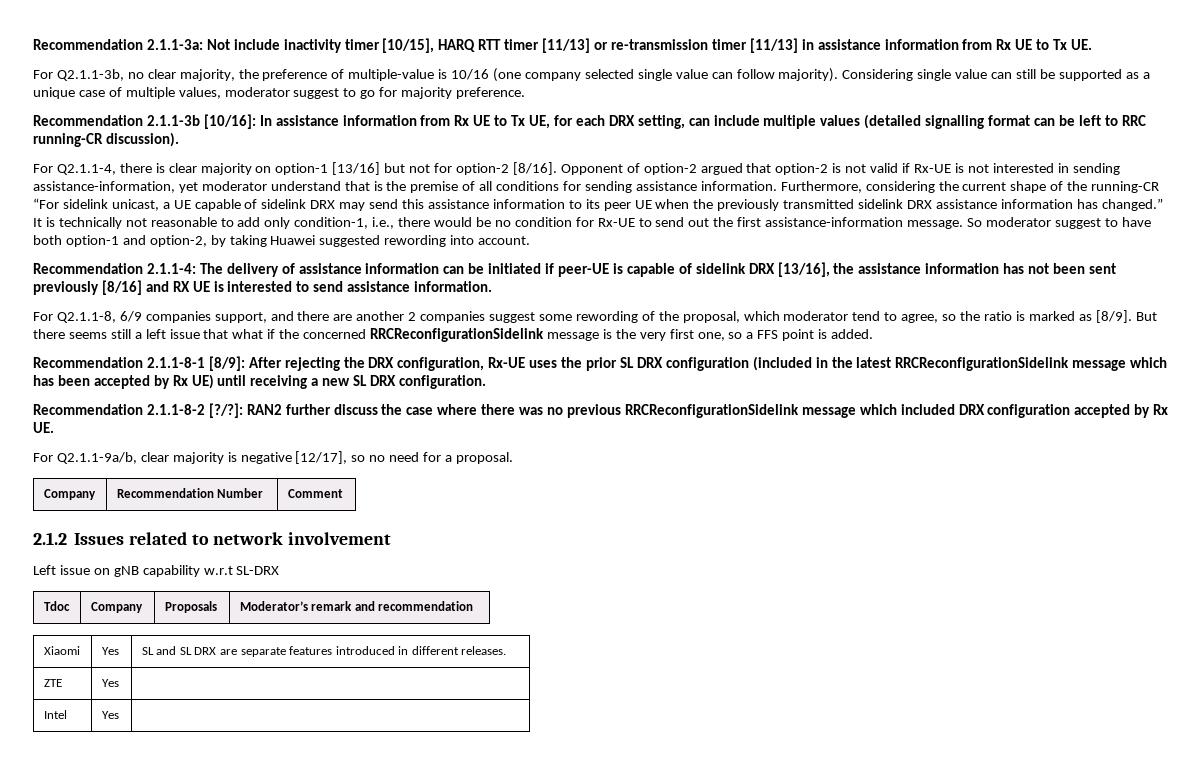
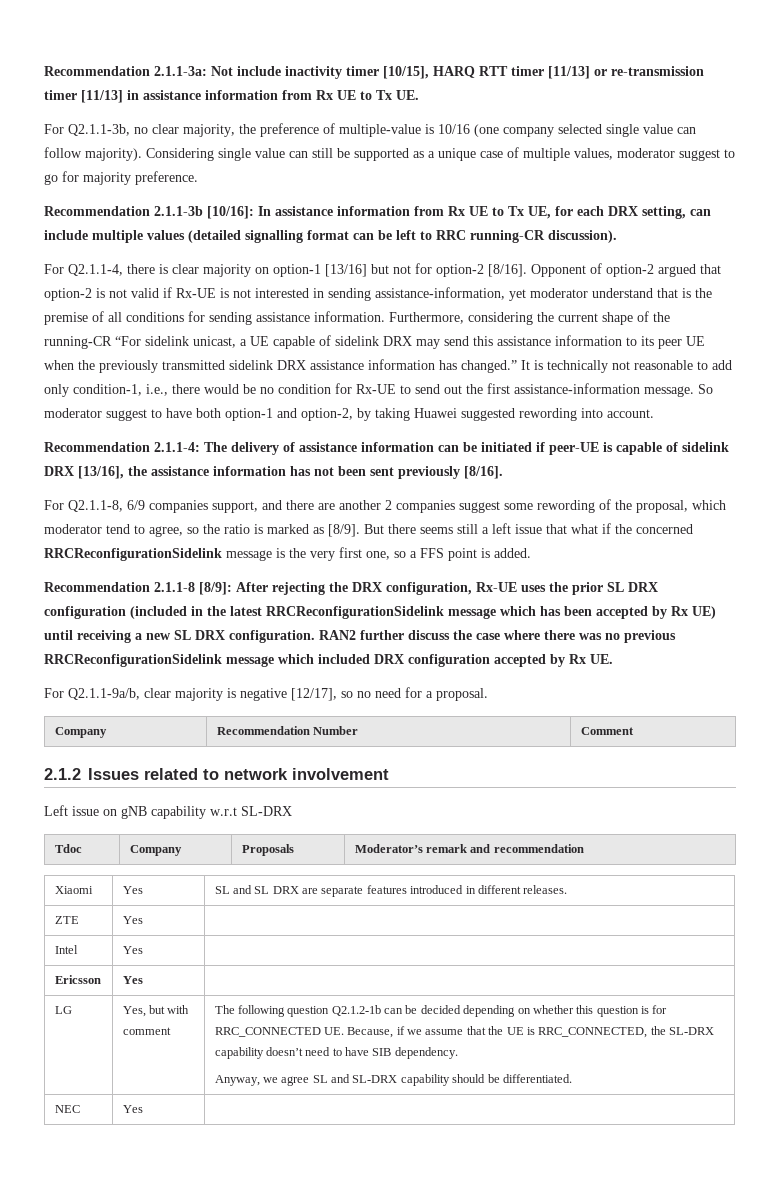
[101,280,493,295] [8/16] and RX UE is interested to send assistance information. -> [464,466,503,479] [8/16].
[146,357,205,368] 2.1.1-8-1 -> [154,582,195,592] 2.1.1-8
[33,403,243,418] // Recommendation 2.1.1-8-2 [?/?]: -> (315, 636) none
(119, 715) none -> [54,975,101,984] [122,976,143,984] [54,1006,72,1014] [122,1005,190,1017] [122,1027,171,1035] [214,1005,668,1017] [214,1026,715,1038] [214,1047,458,1059] [214,1074,572,1086] [54,1105,80,1113] [122,1105,143,1113] // Ericsson | Yes | // LG | Yes, but with comment | The following question Q2.1.2-1b can be decided depending on whether this question is for RRC_CONNECTED UE. Because, if we assume that the UE is RRC_CONNECTED, the SL-DRX capability doesn’t need to have SIB dependency. // Anyway, we agree SL and SL-DRX capability should be differentiated. // NEC | Yes |

